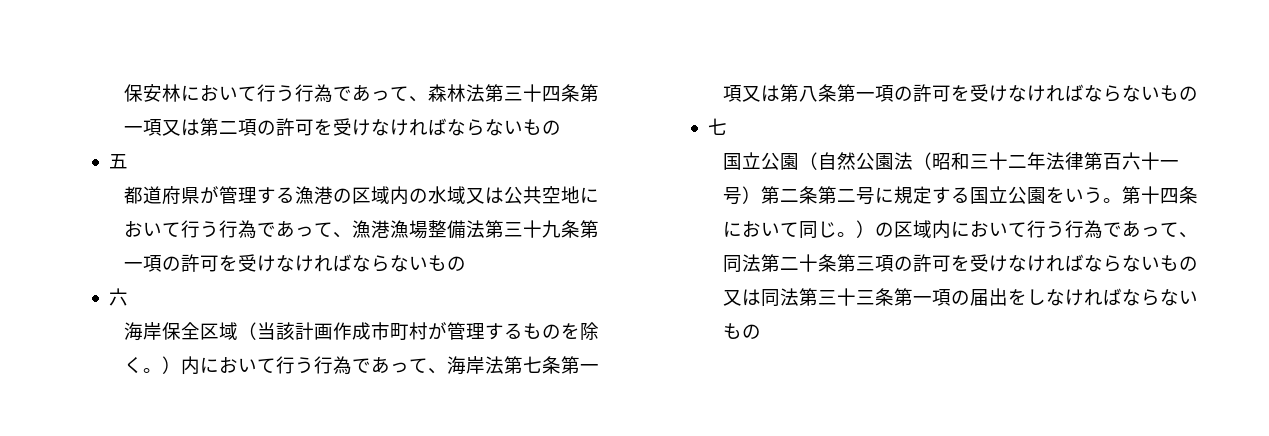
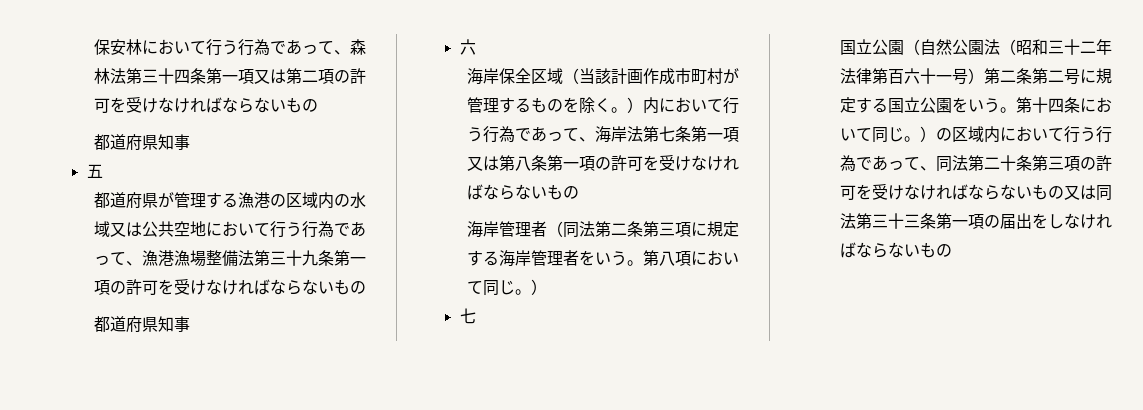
(562, 127) none -> [93,134,190,151] // 都道府県知事
(467, 263) none -> [93,316,190,333] // 都道府県知事
(1199, 93) none -> [466,221,739,238] [466,250,739,266] [466,279,547,296] // 海岸管理者（同法第二条第三項に規定する海岸管理者をいう。第八項において同じ。）

